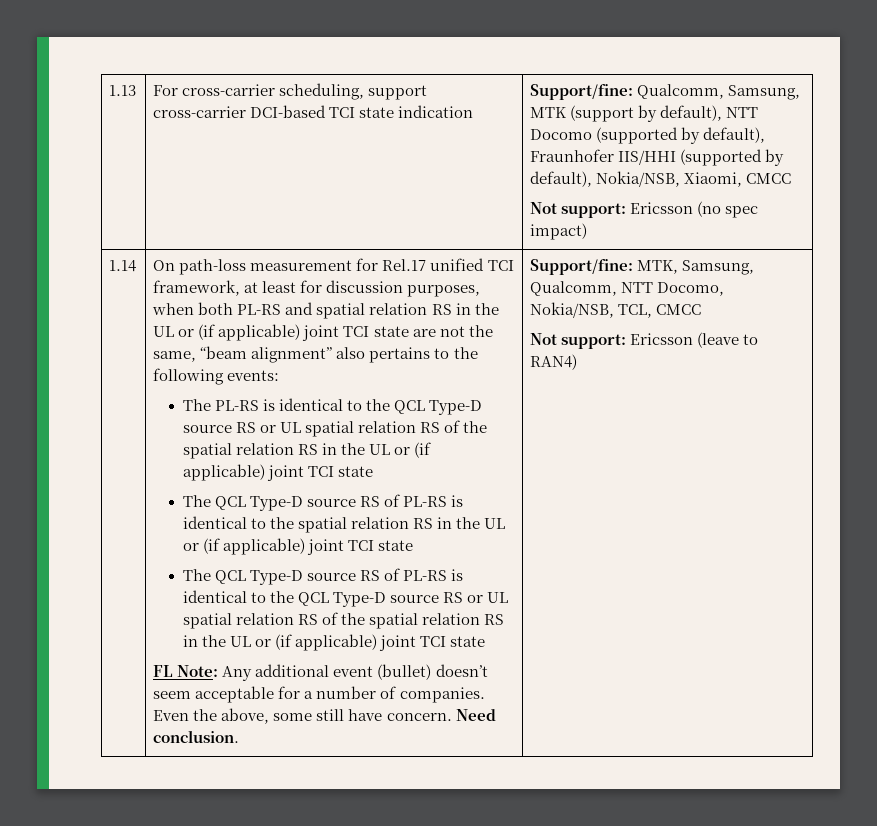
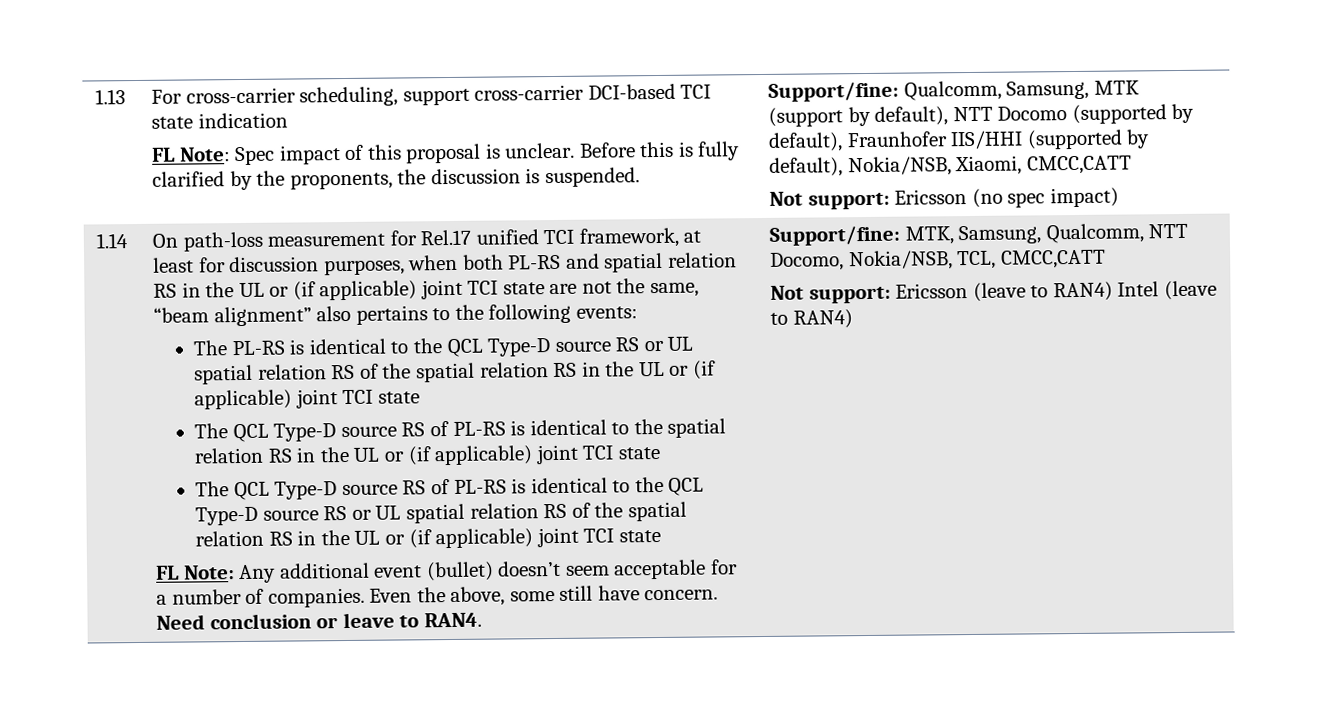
(474, 111) none -> [151,141,741,166] [151,167,640,191] // FL Note: Spec impact of this proposal is unclear. Before this is fully clarified by the proponents, the discussion is suspended.
[746,173,792,184] CMCC -> [1026,155,1132,175] CMCC,CATT
[153,730,240,743] conclusion. -> [209,612,482,630] conclusion or leave to RAN4.
[656,304,702,315] CMCC -> [1000,249,1106,269] CMCC,CATT
(578, 362) none -> [1117,280,1217,301] [769,309,853,329] Intel (leave to RAN4)

